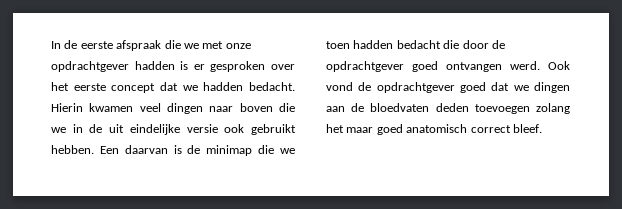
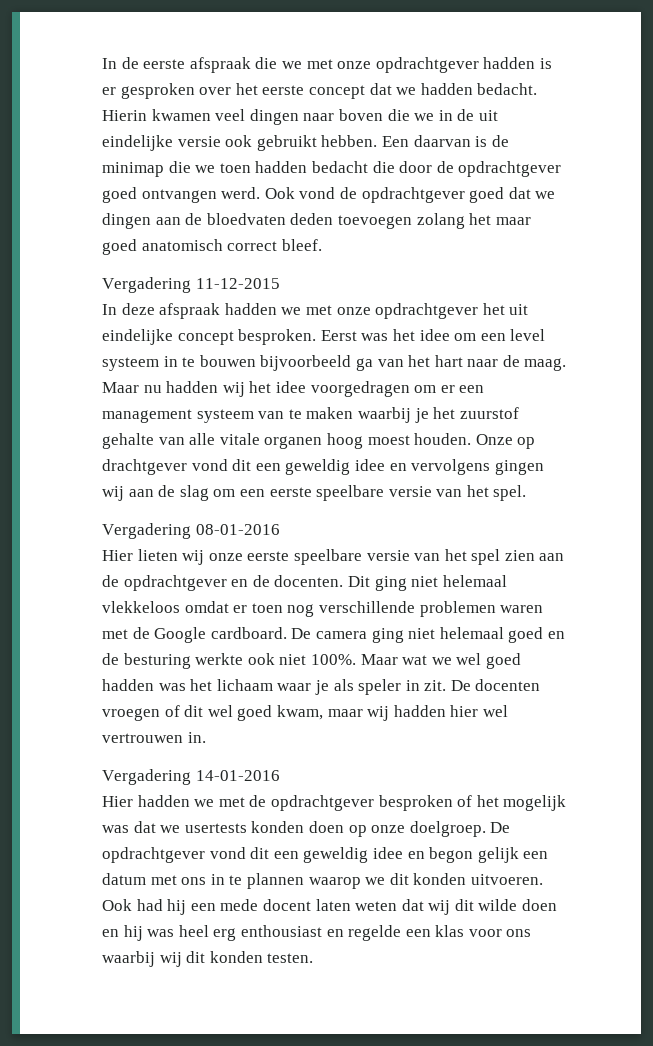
(542, 128) none -> [102,277,280,293] [102,303,529,319] [102,329,546,345] [102,355,567,371] [102,381,485,397] [102,407,519,423] [102,433,536,449] [102,459,544,475] [102,485,527,501] [102,523,280,539] [102,549,565,565] [102,575,507,591] [102,601,544,617] [102,627,565,643] [102,653,521,669] [102,679,541,695] [102,705,508,721] [102,732,206,743] [102,769,280,785] [102,795,567,811] [102,821,511,837] [102,847,549,863] [102,873,543,889] [102,899,558,915] [102,925,532,941] [102,951,314,967] // Vergadering 11-12-2015 // In deze afspraak hadden we met onze opdrachtgever het uit eindelijke concept besproken. Eerst was het idee om een level systeem in te bouwen bijvoorbeeld ga van het hart naar de maag. Maar nu hadden wij het idee voorgedragen om er een management systeem van te maken waarbij je het zuurstof gehalte van alle vitale organen hoog moest houden. Onze op drachtgever vond dit een geweldig idee en vervolgens gingen wij aan de slag om een eerste speelbare versie van het spel. // Vergadering 08-01-2016 // Hier lieten wij onze eerste speelbare versie van het spel zien aan de opdrachtgever en de docenten. Dit ging niet helemaal vlekkeloos omdat er toen nog verschillende problemen waren met de Google cardboard. De camera ging niet helemaal goed en de besturing werkte ook niet 100%. Maar wat we wel goed hadden was het lichaam waar je als speler in zit. De docenten vroegen of dit wel goed kwam, maar wij hadden hier wel vertrouwen in. // Vergadering 14-01-2016 // Hier hadden we met de opdrachtgever besproken of het mogelijk was dat we usertests konden doen op onze doelgroep. De opdrachtgever vond dit een geweldig idee en begon gelijk een datum met ons in te plannen waarop we dit konden uitvoeren. Ook had hij een mede docent laten weten dat wij dit wilde doen en hij was heel erg enthousiast en regelde een klas voor ons waarbij wij dit konden testen.

